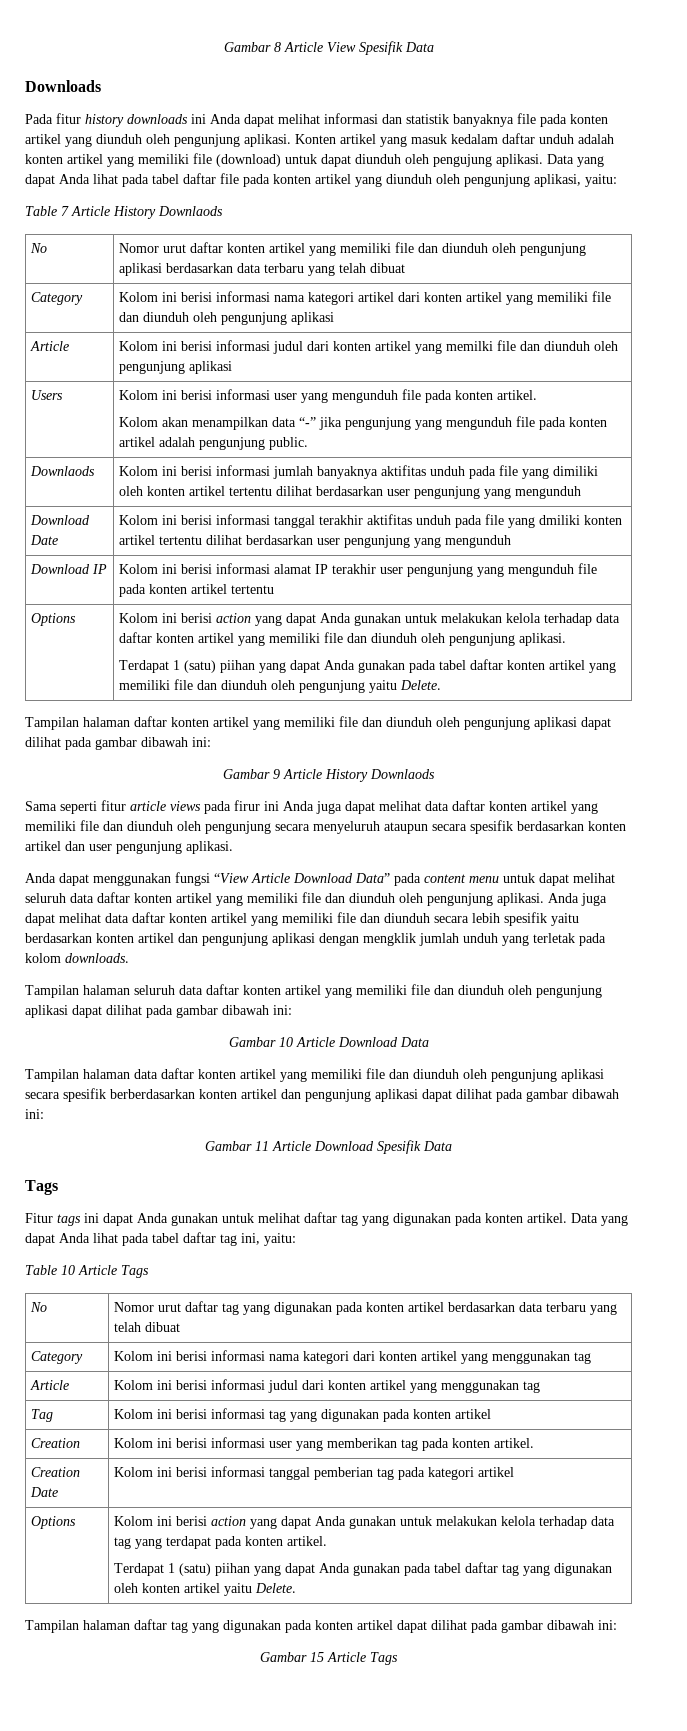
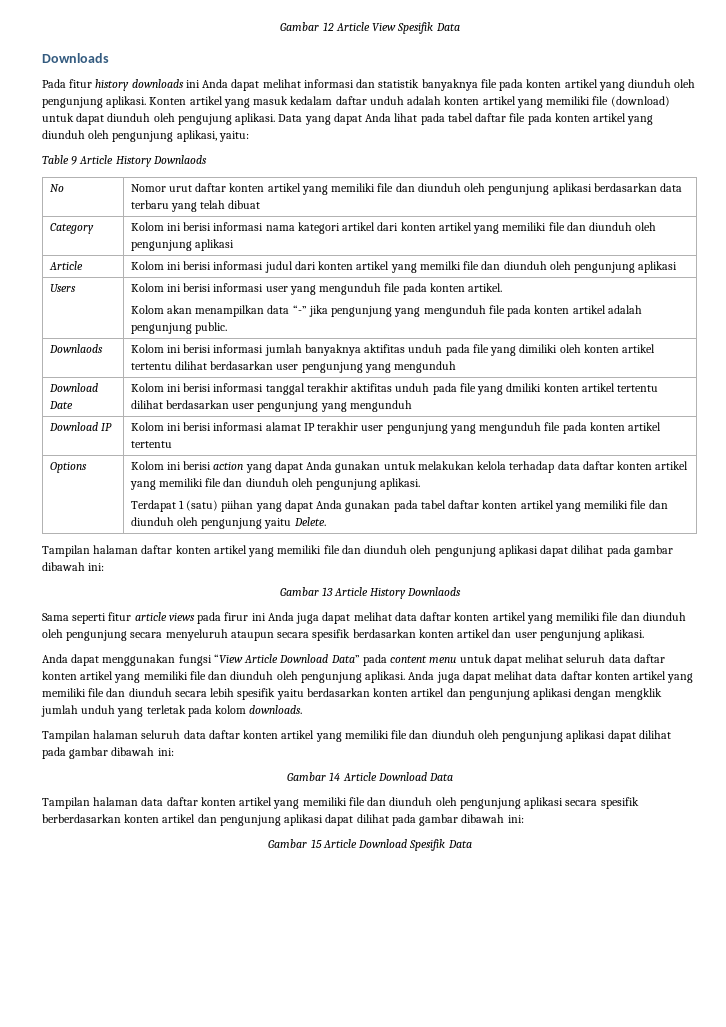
[223,42,281,52] Gambar 8 -> [280,22,334,31] Gambar 12
[61,206,69,216] 7 -> [71,156,78,165] 9
[273,769,280,779] 9 -> [321,587,333,596] 13
[278,1037,293,1047] 10 -> [329,772,341,781] 14
[255,1141,269,1151] 11 -> [310,839,322,848] 15
[25,1180,58,1195] [25,1212,628,1226] [25,1232,296,1246] [25,1265,149,1278] [30,1302,48,1312] [114,1301,618,1315] [114,1322,181,1332] [31,1351,84,1364] [114,1350,592,1364] [30,1380,70,1390] [114,1379,541,1393] [31,1409,54,1422] [114,1408,492,1422] [31,1438,81,1448] [114,1437,535,1451] [31,1467,81,1477] [30,1487,59,1497] [114,1466,515,1480] [31,1516,77,1529] [114,1516,616,1529] [114,1536,328,1549] [114,1562,613,1576] [114,1583,297,1596] [25,1619,617,1633] [260,1652,398,1665] // Tags // Fitur tags ini dapat Anda gunakan untuk melihat daftar tag yang digunakan pada konten artikel. Data yang dapat Anda lihat pada tabel daftar tag ini, yaitu: // Table 10 Article Tags // No | Nomor urut daftar tag yang digunakan pada konten artikel berdasarkan data terbaru yang telah dibuat // Category | Kolom ini berisi informasi nama kategori dari konten artikel yang menggunakan tag // Article | Kolom ini berisi informasi judul dari konten artikel yang menggunakan tag // Tag | Kolom ini berisi informasi tag yang digunakan pada konten artikel // Creation | Kolom ini berisi informasi user yang memberikan tag pada konten artikel. // Creation Date | Kolom ini berisi informasi tanggal pemberian tag pada kategori artikel // Options | Kolom ini berisi action yang dapat Anda gunakan untuk melakukan kelola terhadap data tag yang terdapat pada konten artikel. // Terdapat 1 (satu) piihan yang dapat Anda gunakan pada tabel daftar tag yang digunakan oleh konten artikel yaitu Delete. // Tampilan halaman daftar tag yang digunakan pada konten artikel dapat dilihat pada gambar dibawah ini: // Gambar 15 Article Tags -> (472, 844) none

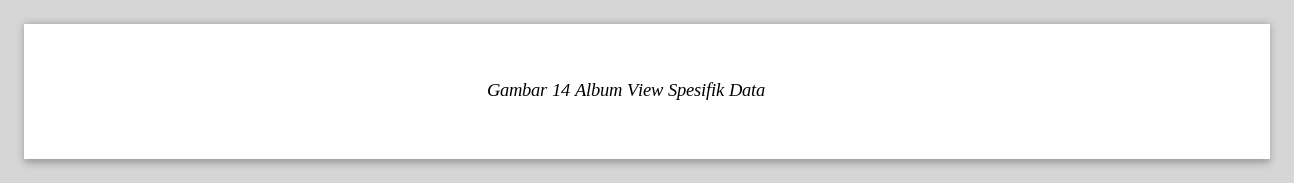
[280,22,370,31] Gambar 12 Article -> [486,83,622,96] Gambar 14 Album
[42,53,109,63] [42,79,696,91] [42,96,670,108] [42,113,654,125] [42,130,249,142] [42,155,207,167] [49,184,64,192] [130,183,683,195] [130,200,261,212] [49,223,94,234] [130,222,657,234] [130,239,234,251] [48,261,83,270] [130,261,678,273] [49,284,76,292] [130,283,503,295] [130,305,642,317] [130,322,227,334] [48,344,103,353] [130,344,656,356] [130,361,457,373] [48,383,98,392] [48,401,73,409] [130,383,659,395] [130,400,412,412] [48,422,112,431] [130,422,662,434] [130,441,172,448] [49,462,87,473] [130,461,689,473] [129,478,421,490] [130,500,668,512] [130,517,326,529] [42,545,673,557] [42,562,105,571] [279,587,462,599] [42,612,686,624] [42,629,645,641] [42,654,665,666] [42,671,694,683] [42,688,662,700] [41,705,303,717] [42,730,671,742] [42,747,174,759] [287,772,453,781] [42,797,639,809] [42,814,524,826] [268,839,472,851] // Downloads // Pada fitur history downloads ini Anda dapat melihat informasi dan statistik banyaknya file pada konten artikel yang diunduh oleh pengunjung aplikasi. Konten artikel yang masuk kedalam daftar unduh adalah konten artikel yang memiliki file (download) untuk dapat diunduh oleh pengujung aplikasi. Data yang dapat Anda lihat pada tabel daftar file pada konten artikel yang diunduh oleh pengunjung aplikasi, yaitu: // Table 9 Article History Downlaods // No | Nomor urut daftar konten artikel yang memiliki file dan diunduh oleh pengunjung aplikasi berdasarkan data terbaru yang telah dibuat // Category | Kolom ini berisi informasi nama kategori artikel dari konten artikel yang memiliki file dan diunduh oleh pengunjung aplikasi // Article | Kolom ini berisi informasi judul dari konten artikel yang memilki file dan diunduh oleh pengunjung aplikasi // Users | Kolom ini berisi informasi user yang mengunduh file pada konten artikel. // Kolom akan menampilkan data “-” jika pengunjung yang mengunduh file pada konten artikel adalah pengunjung public. // Downlaods | Kolom ini berisi informasi jumlah banyaknya aktifitas unduh pada file yang dimiliki oleh konten artikel tertentu dilihat berdasarkan user pengunjung yang mengunduh // Download Date | Kolom ini berisi informasi tanggal terakhir aktifitas unduh pada file yang dmiliki konten artikel tertentu dilihat berdasarkan user pengunjung yang mengunduh // Download IP | Kolom ini berisi informasi alamat IP terakhir user pengunjung yang mengunduh file pada konten artikel tertentu // Options | Kolom ini berisi action yang dapat Anda gunakan untuk melakukan kelola terhadap data daftar konten artikel yang memiliki file dan diunduh oleh pengunjung aplikasi. // Terdapat 1 (satu) piihan yang dapat Anda gunakan pada tabel daftar konten artikel yang memiliki file dan diunduh oleh pengunjung yaitu Delete. // Tampilan halaman daftar konten artikel yang memiliki file dan diunduh oleh pengunjung aplikasi dapat dilihat pada gambar dibawah ini: // Gambar 13 Article History Downlaods // Sama seperti fitur article views pada firur ini Anda juga dapat melihat data daftar konten artikel yang memiliki file dan diunduh oleh pengunjung secara menyeluruh ataupun secara spesifik berdasarkan konten artikel dan user pengunjung aplikasi. // Anda dapat menggunakan fungsi “View Article Download Data” pada content menu untuk dapat melihat seluruh data daftar konten artikel yang memiliki file dan diunduh oleh pengunjung aplikasi. Anda juga dapat melihat data daftar konten artikel yang memiliki file dan diunduh secara lebih spesifik yaitu berdasarkan konten artikel dan pengunjung aplikasi dengan mengklik jumlah unduh yang terletak pada kolom downloads. // Tampilan halaman seluruh data daftar konten artikel yang memiliki file dan diunduh oleh pengunjung aplikasi dapat dilihat pada gambar dibawah ini: // Gambar 14 Article Download Data // Tampilan halaman data daftar konten artikel yang memiliki file dan diunduh oleh pengunjung aplikasi secara spesifik berberdasarkan konten artikel dan pengunjung aplikasi dapat dilihat pada gambar dibawah ini: // Gambar 15 Article Download Spesifik Data -> (765, 90) none

